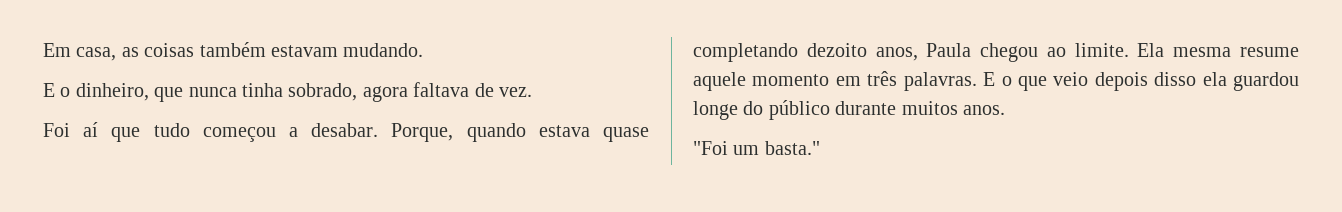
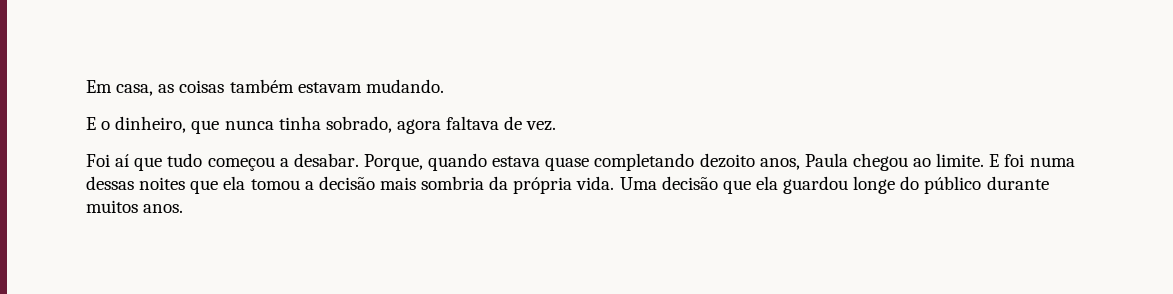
[1137,43,1299,57] [693,71,1197,91] Ela mesma resume aquele momento em três palavras. E o que veio depois disso -> [989,154,1075,167] [86,176,751,194] E foi numa dessas noites que ela tomou a decisão mais sombria da própria vida. Uma decisão que
[693,141,820,155] // "Foi um basta." -> (184, 208) none

